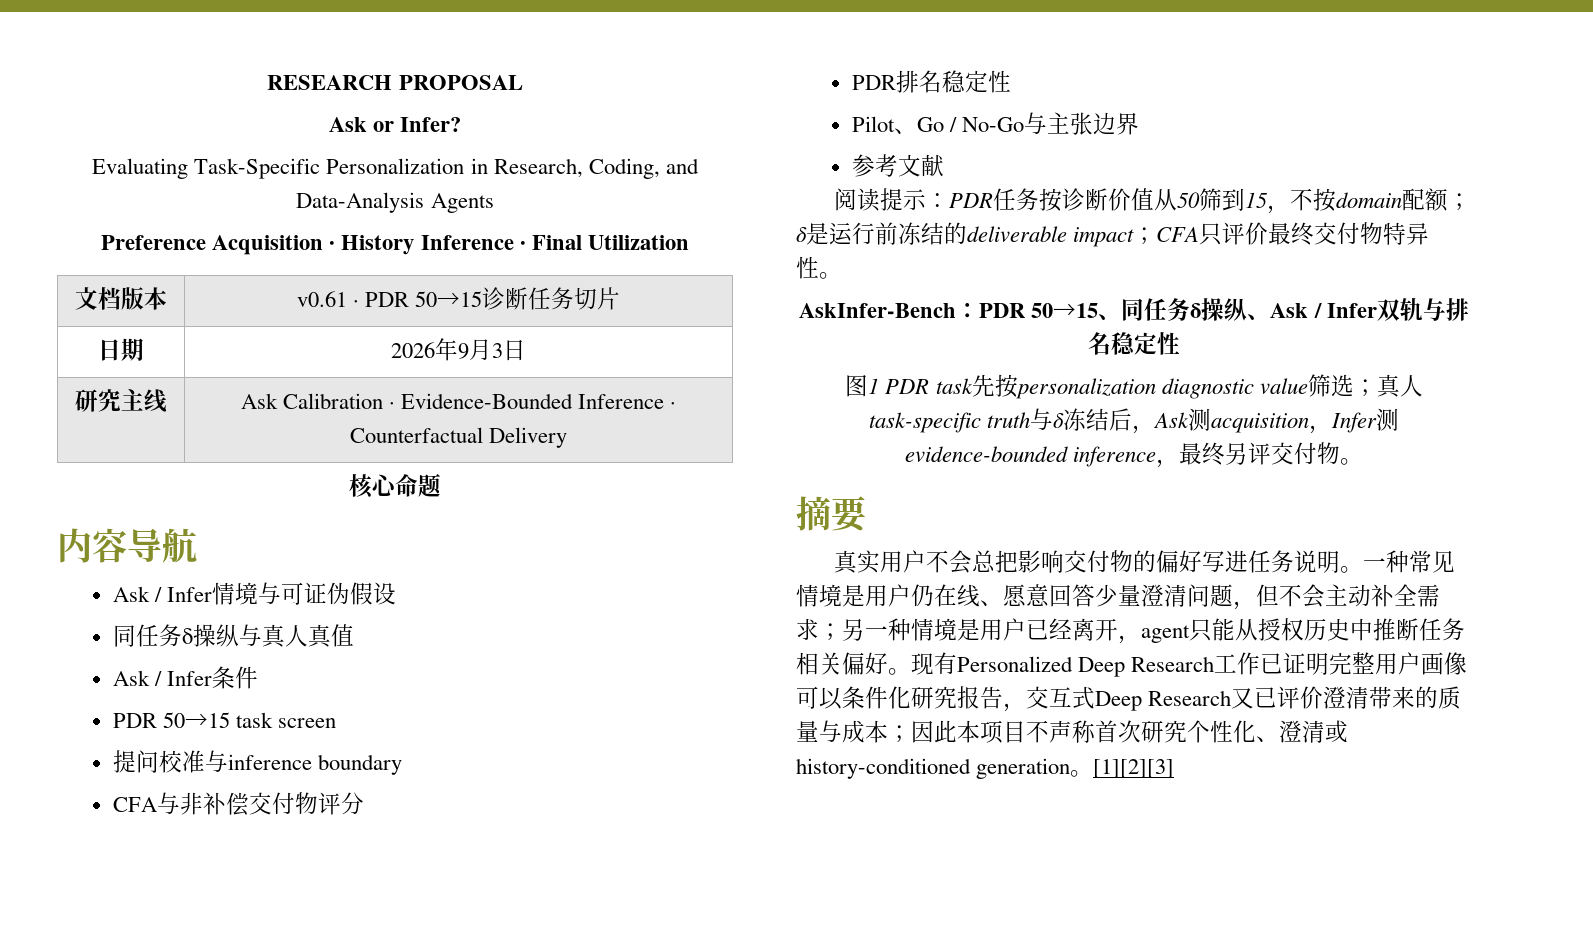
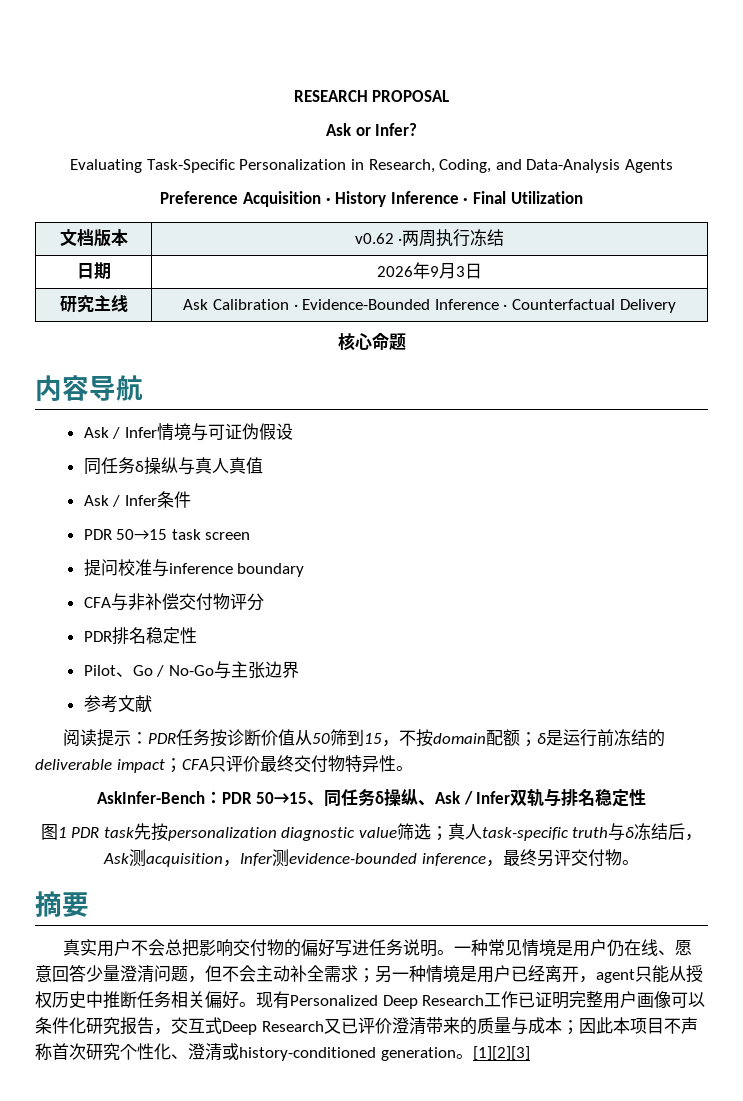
[296,287,621,310] v0.61 · PDR 50→15诊断任务切片 -> [354,229,505,247] v0.62 ·两周执行冻结

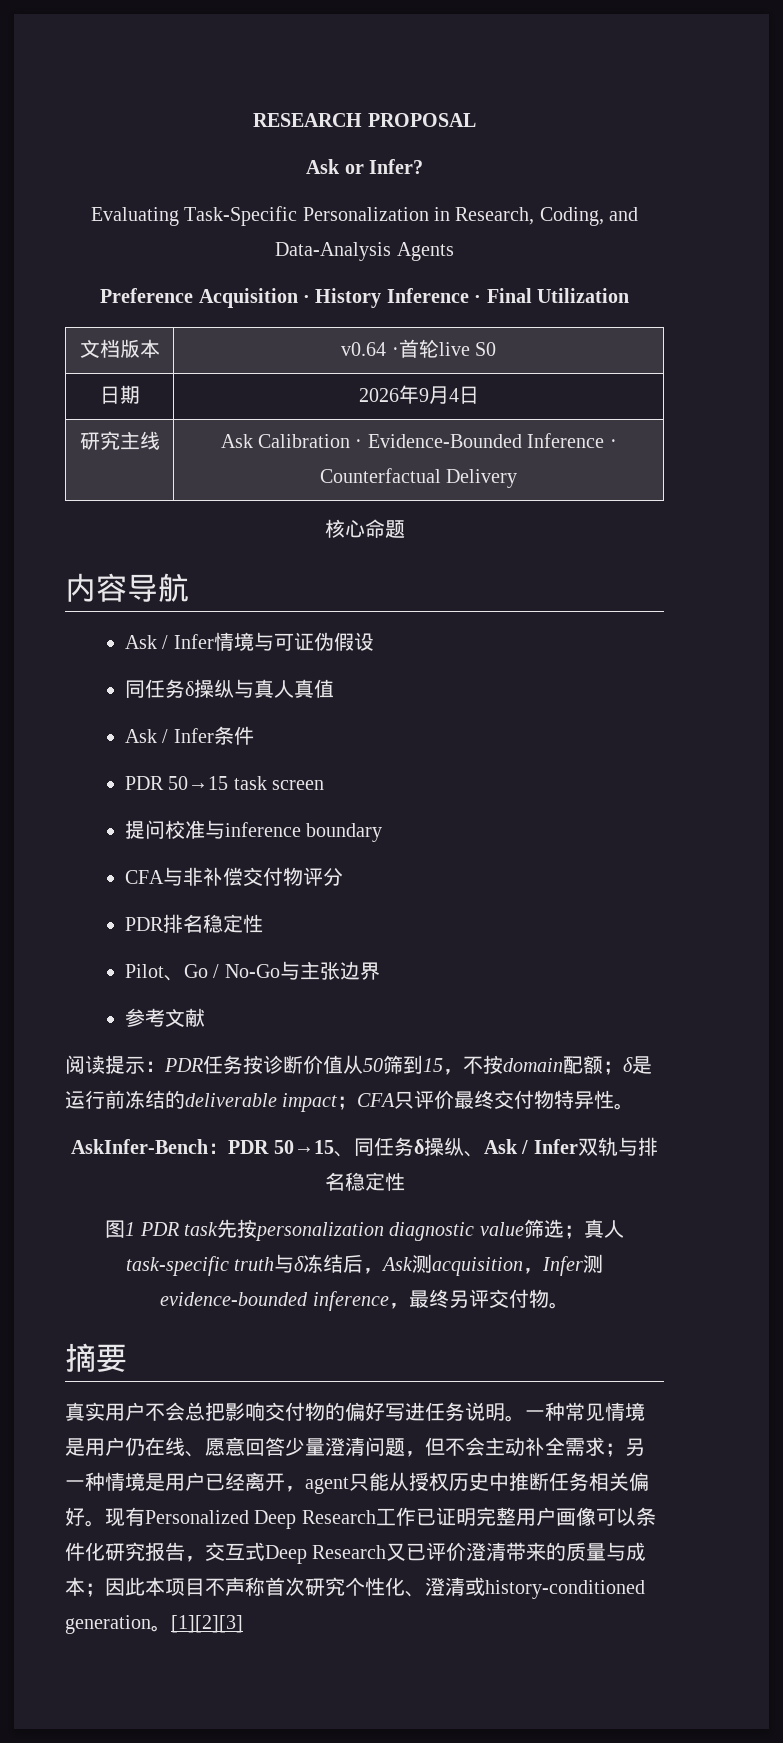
[354,229,505,247] v0.62 ·两周执行冻结 -> [341,339,496,358] v0.64 ·首轮live S0
[456,266,465,277] 3 -> [448,388,459,402] 4

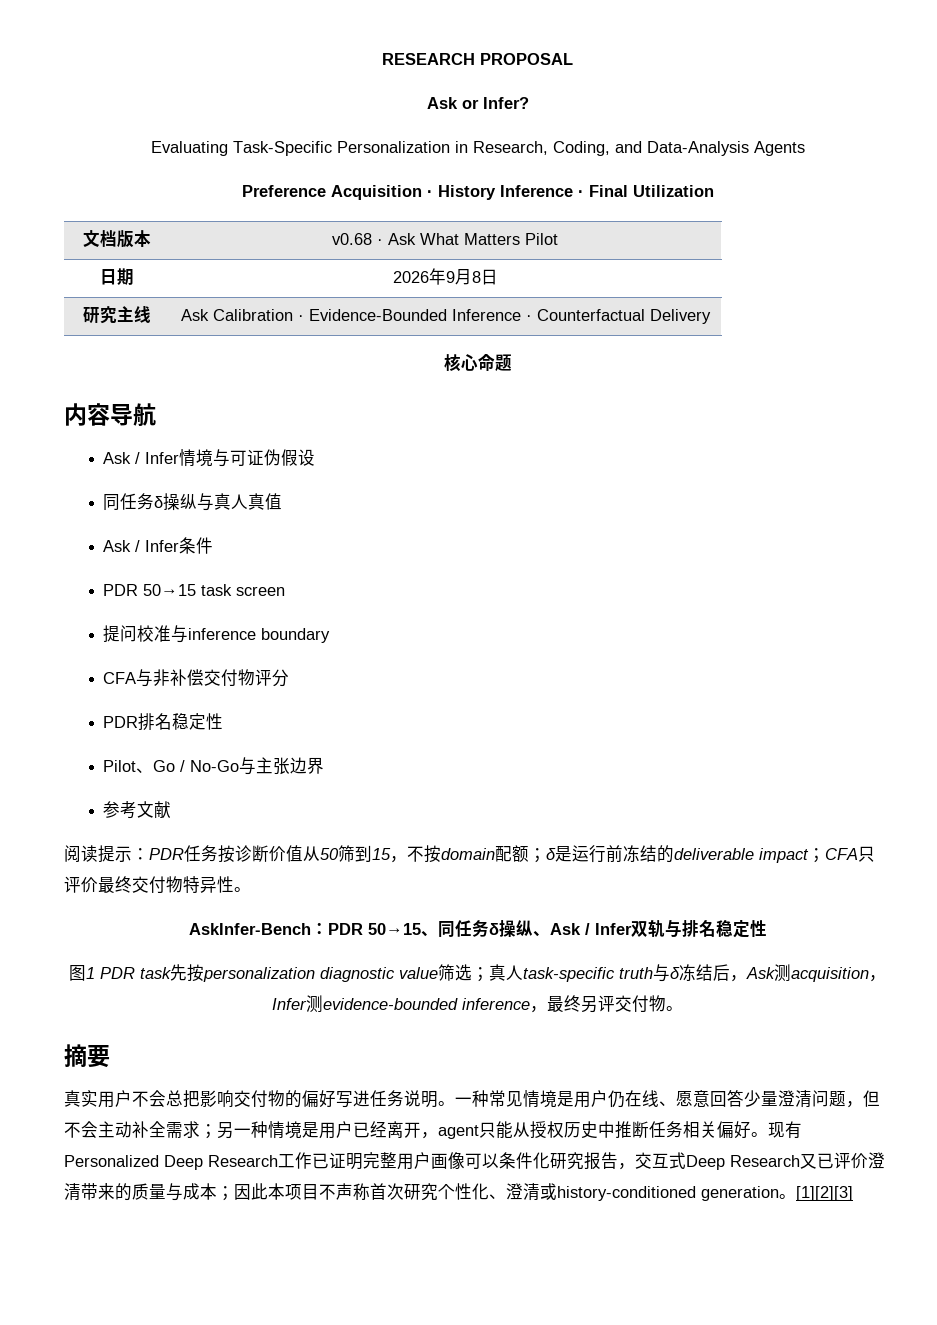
[341,339,496,358] v0.64 ·首轮live S0 -> [332,233,558,245] v0.68 · Ask What Matters Pilot
[448,388,459,402] 4 -> [471,271,481,283] 8

